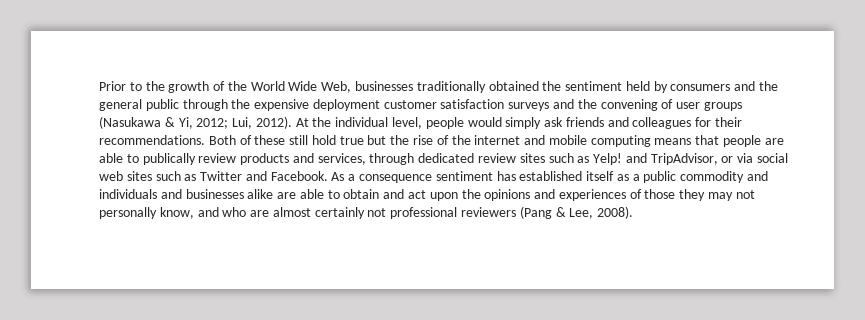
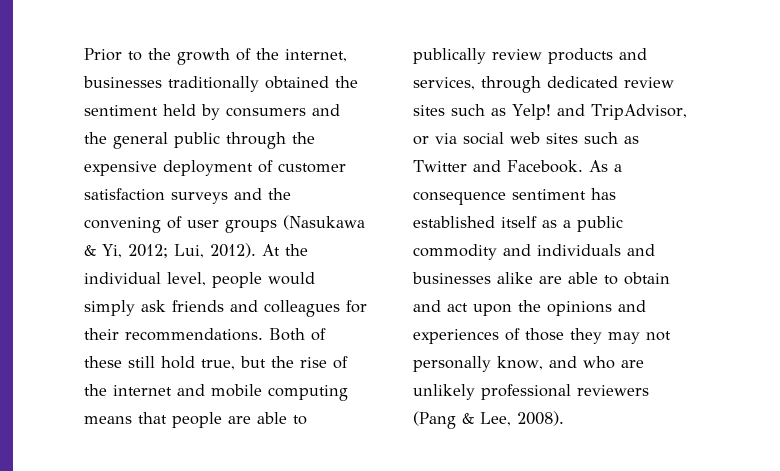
[250,81,352,93] World Wide Web, -> [285,49,347,62] internet,
(380, 105) none -> [258,160,273,173] of
[339,136,364,145] true -> [201,359,235,370] true,
[272,207,387,219] almost certainly not -> [413,384,475,400] unlikely

